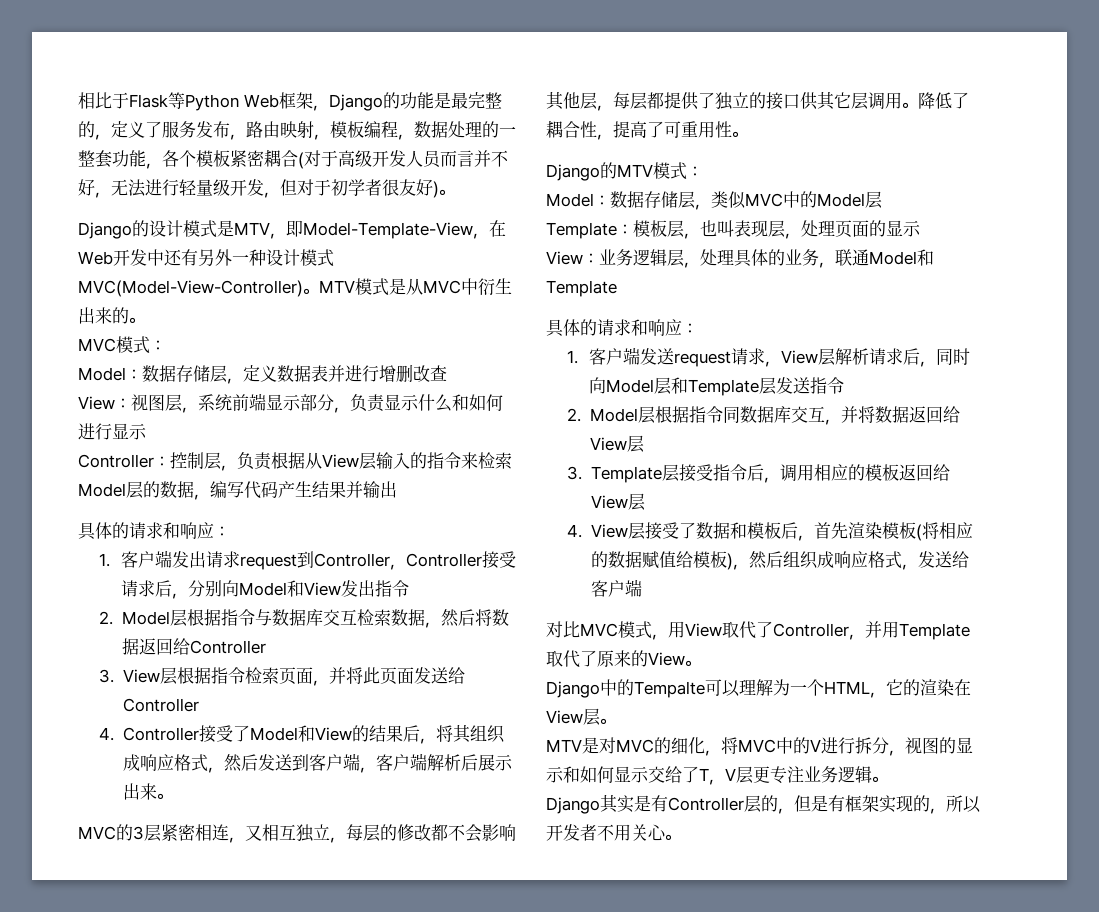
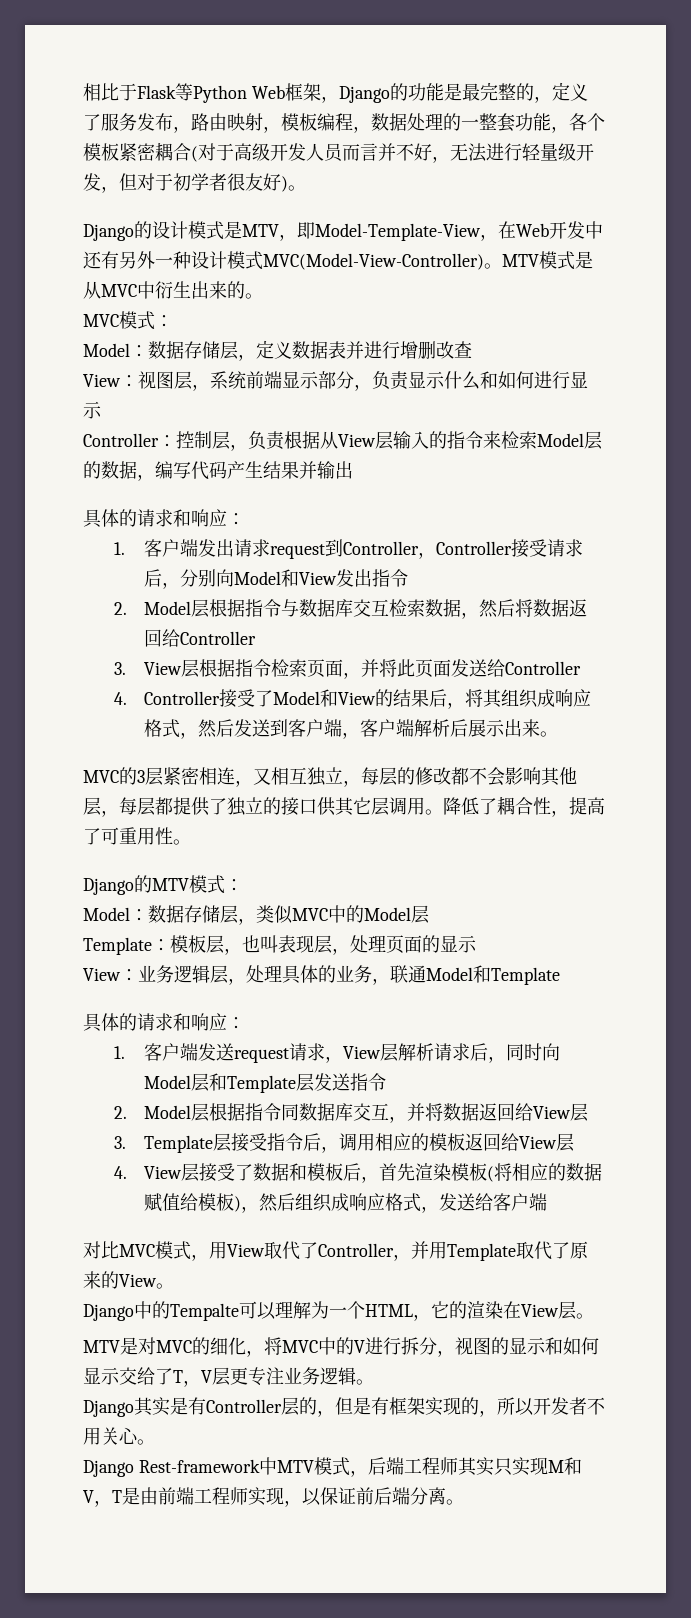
(681, 837) none -> [83,1457,582,1477] [83,1487,464,1507] // Django Rest-framework中MTV模式，后端工程师其实只实现M和V，T是由前端工程师实现，以保证前后端分离。

